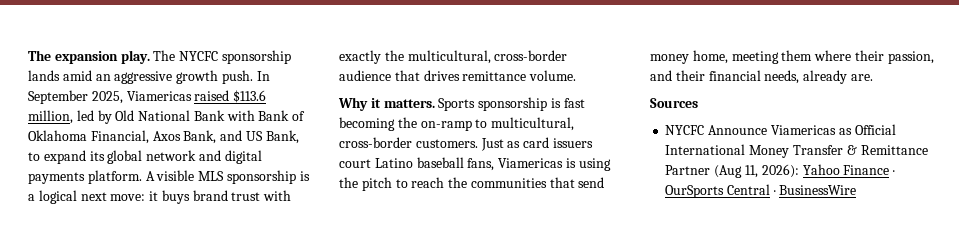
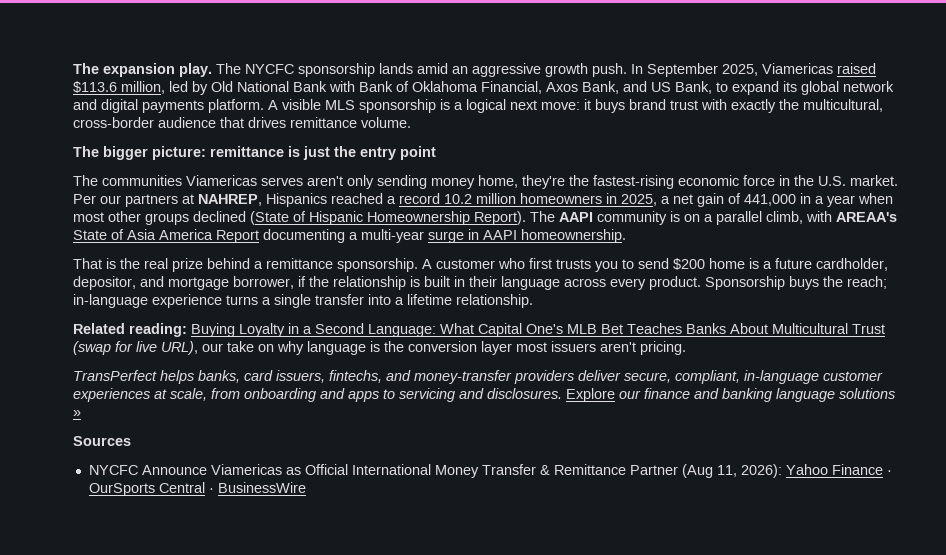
[338,97,585,111] [339,117,575,131] [339,137,593,151] [339,157,611,171] [339,177,605,191] [650,50,934,64] [650,70,873,84] Why it matters. Sports sponsorship is fast becoming the on-ramp to multicultural, cross-border customers. Just as card issuers court Latino baseball fans, Viamericas is using the pitch to reach the communities that send money home, meeting them where their passion, and their financial needs, already are. -> [73,146,436,160] [73,175,898,189] [73,193,893,207] [73,211,897,225] [73,229,626,243] [73,258,888,272] [73,276,887,290] [73,294,533,308] [73,323,885,337] [73,341,686,355] [73,370,883,384] [73,388,895,402] [73,410,81,417] The bigger picture: remittance is just the entry point // The communities Viamericas serves aren't only sending money home, they're the fastest-rising economic force in the U.S. market. Per our partners at NAHREP, Hispanics reached a record 10.2 million homeowners in 2025, a net gain of 441,000 in a year when most other groups declined (State of Hispanic Homeownership Report). The AAPI community is on a parallel climb, with AREAA's State of Asia America Report documenting a multi-year surge in AAPI homeownership. // That is the real prize behind a remittance sponsorship. A customer who first trusts you to send $200 home is a future cardholder, depositor, and mortgage borrower, if the relationship is built in their language across every product. Sponsorship buys the reach; in-language experience turns a single transfer into a lifetime relationship. // Related reading: Buying Loyalty in a Second Language: What Capital One's MLB Bet Teaches Banks About Multicultural Trust (swap for live URL), our take on why language is the conversion layer most issuers aren't pricing. // TransPerfect helps banks, card issuers, fintechs, and money-transfer providers deliver secure, compliant, in-language customer experiences at scale, from onboarding and apps to servicing and disclosures. Explore our finance and banking language solutions »

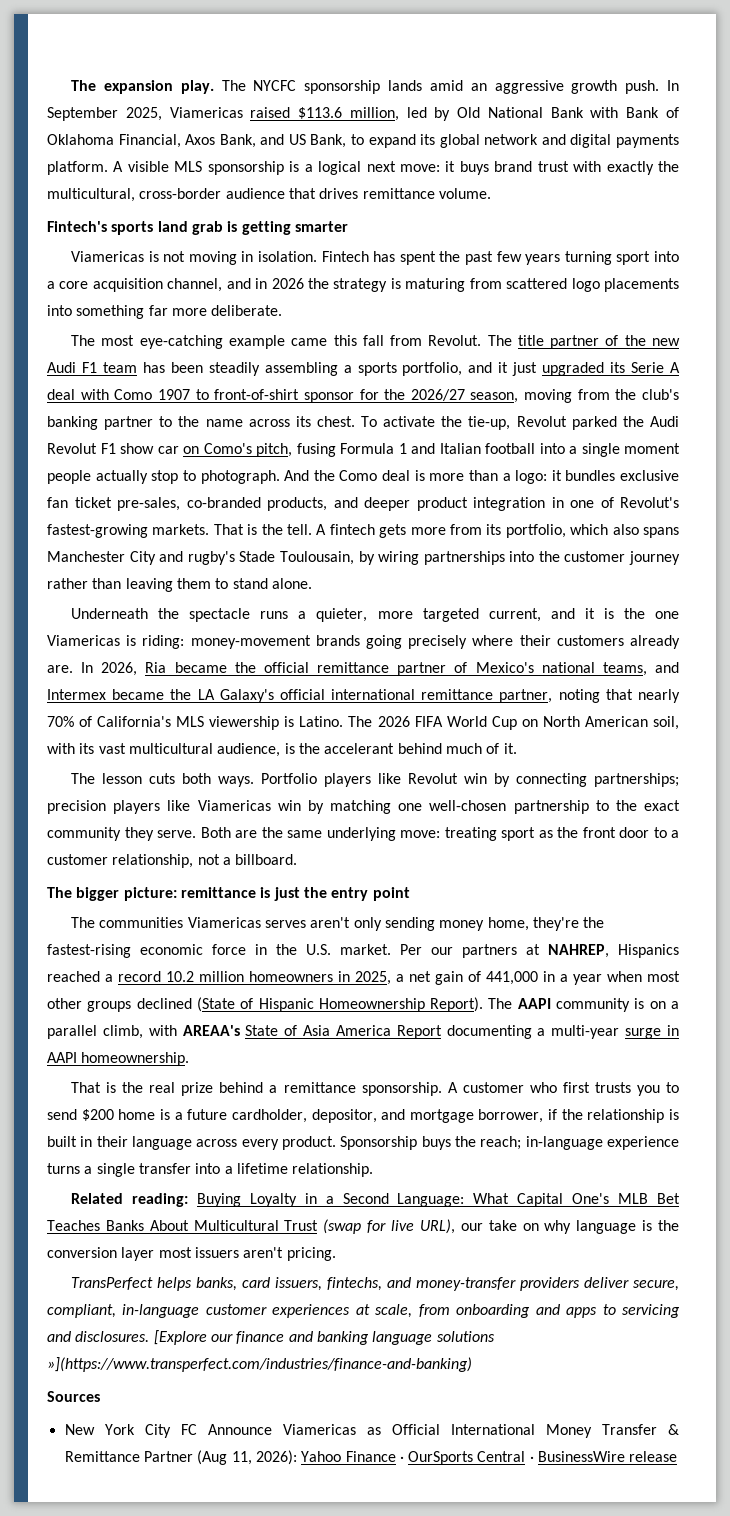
(411, 122) none -> [47,221,348,235] [71,251,680,265] [47,278,680,292] [47,305,283,319] [71,335,680,349] [47,362,680,376] [47,389,679,403] [47,416,679,430] [47,443,680,457] [47,470,679,484] [47,497,679,511] [47,524,679,538] [47,551,680,565] [47,578,312,592] [71,608,680,622] [47,635,680,649] [47,662,679,676] [47,689,680,703] [47,716,679,730] [47,743,517,757] [71,773,679,787] [47,800,680,814] [47,827,679,841] [47,854,298,868] // Fintech's sports land grab is getting smarter // Viamericas is not moving in isolation. Fintech has spent the past few years turning sport into a core acquisition channel, and in 2026 the strategy is maturing from scattered logo placements into something far more deliberate. // The most eye-catching example came this fall from Revolut. The title partner of the new Audi F1 team has been steadily assembling a sports portfolio, and it just upgraded its Serie A deal with Como 1907 to front-of-shirt sponsor for the 2026/27 season, moving from the club's banking partner to the name across its chest. To activate the tie-up, Revolut parked the Audi Revolut F1 show car on Como's pitch, fusing Formula 1 and Italian football into a single moment people actually stop to photograph. And the Como deal is more than a logo: it bundles exclusive fan ticket pre-sales, co-branded products, and deeper product integration in one of Revolut's fastest-growing markets. That is the tell. A fintech gets more from its portfolio, which also spans Manchester City and rugby's Stade Toulousain, by wiring partnerships into the customer journey rather than leaving them to stand alone. // Underneath the spectacle runs a quieter, more targeted current, and it is the one Viamericas is riding: money-movement brands going precisely where their customers already are. In 2026, Ria became the official remittance partner of Mexico's national teams, and Intermex became the LA Galaxy's official international remittance partner, noting that nearly 70% of California's MLS viewership is Latino. The 2026 FIFA World Cup on North American soil, with its vast multicultural audience, is the accelerant behind much of it. // The lesson cuts both ways. Portfolio players like Revolut win by connecting partnerships; precision players like Viamericas win by matching one well-chosen partnership to the exact community they serve. Both are the same underlying move: treating sport as the front door to a customer relationship, not a billboard.
[566,388,615,402] Explore -> [153,1330,207,1345] [Explore
[73,410,81,417] » -> [47,1357,472,1372] »](https://www.transperfect.com/industries/finance-and-banking)
[88,465,138,475] NYCFC -> [64,1424,197,1438] New York City FC
(306, 487) none -> [629,1451,678,1462] release

